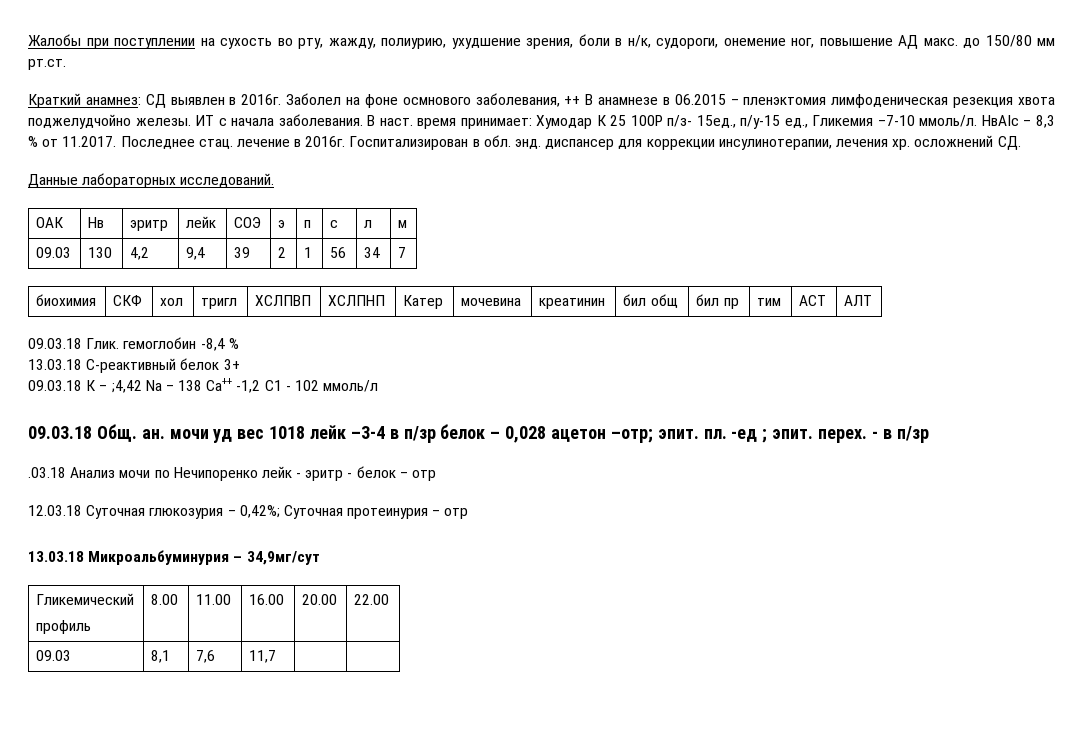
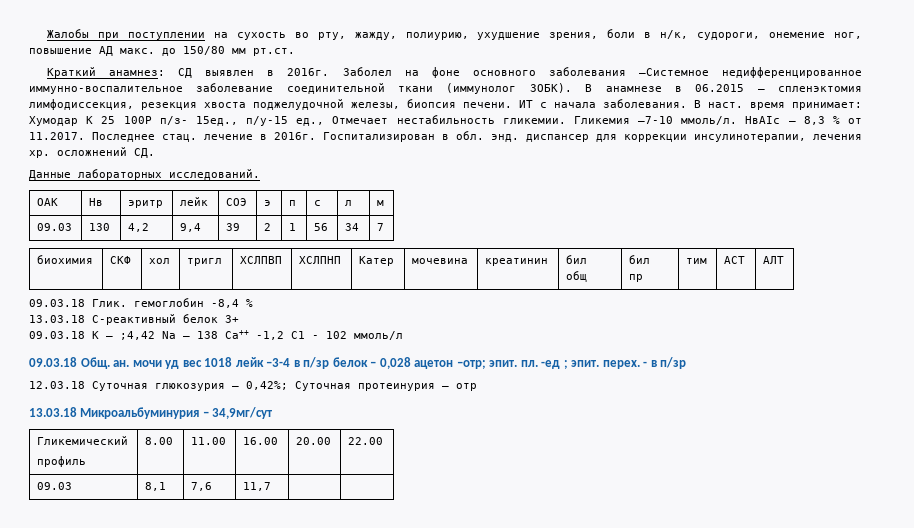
[402,93,581,107] осмнового заболевания, ++ -> [472,67,862,78] [29,83,572,94] основного заболевания –Системное недифференцированное иммунно-воспалительное заболевание соединительной ткани (иммунолог ЗОБК).
[743,94,1056,108] [28,114,191,129] пленэктомия лимфоденическая резекция хвота поджелудчойно железы. -> [778,86,863,92] [29,99,512,110] спленэктомия лимфодиссекция, резекция хвоста поджелудочной железы, биопсия печени.
(808, 123) none -> [332,115,566,124] Отмечает нестабильность гликемии.
[28,466,437,481] // .03.18 Анализ мочи по Нечипоренко лейк - эритр - белок – отр -> (687, 363) none

